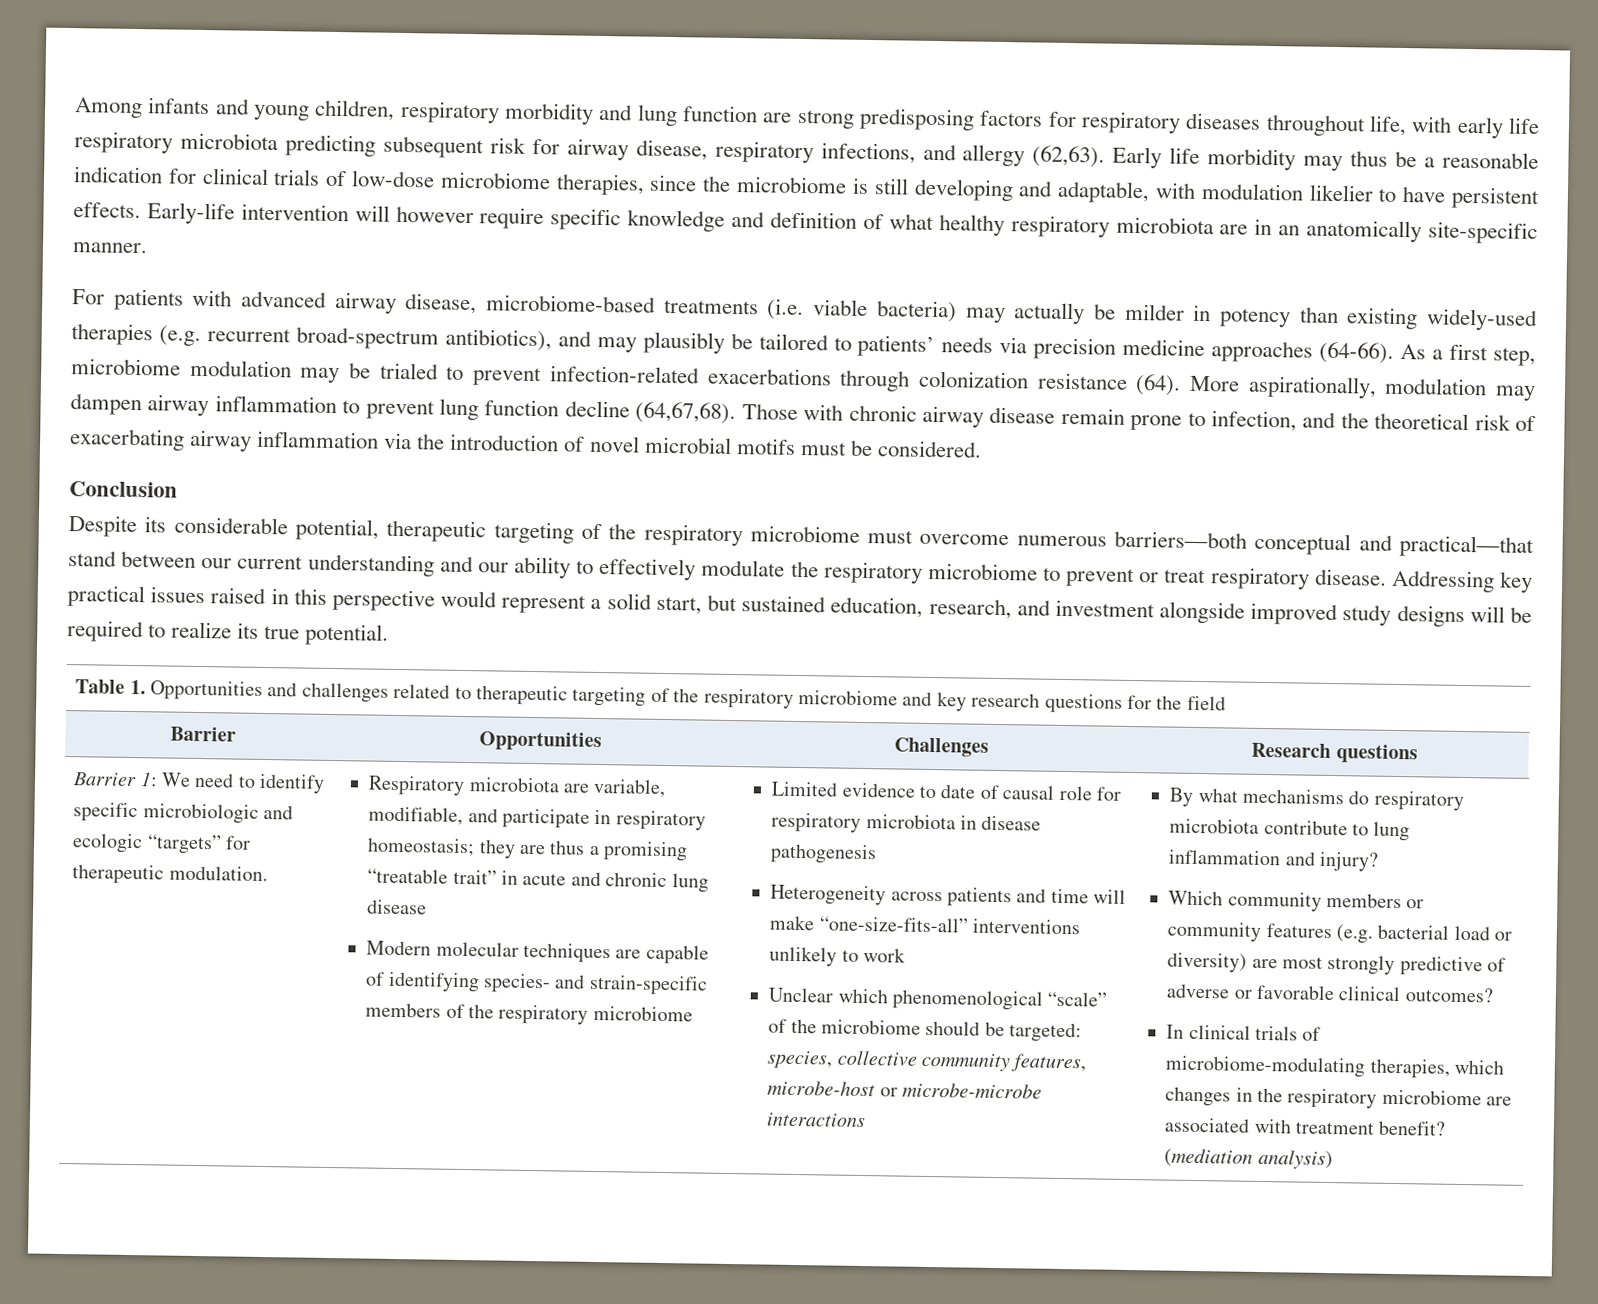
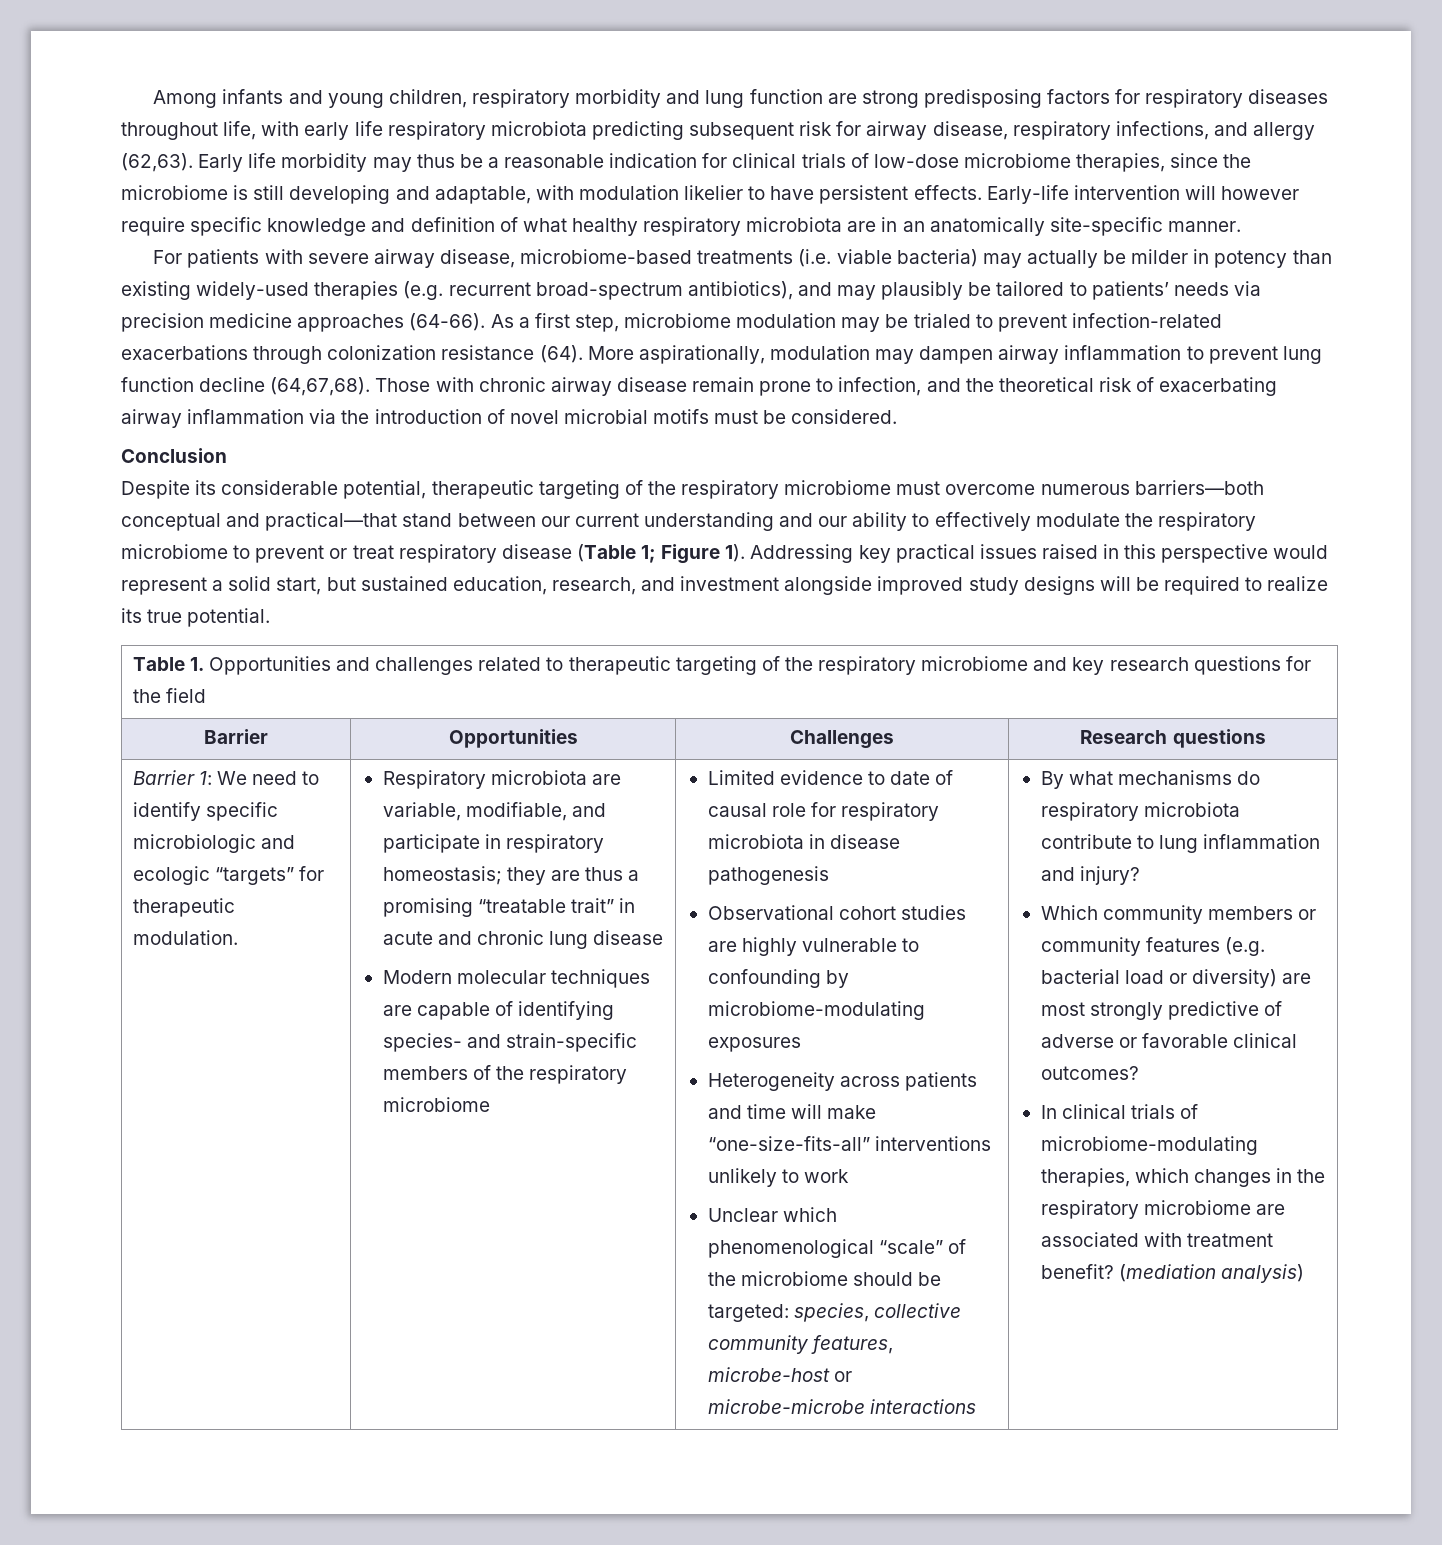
[241,290,328,308] advanced -> [307,253,369,264] severe
[1314,568,1387,586] disease. -> [501,544,746,564] disease (Table 1; Figure 1).
(878, 854) none -> [707,905,966,920] [707,937,919,956] [707,969,849,988] [707,1001,925,1020] [707,1037,801,1052] // Observational cohort studies are highly vulnerable to confounding by microbiome-modulating exposures

